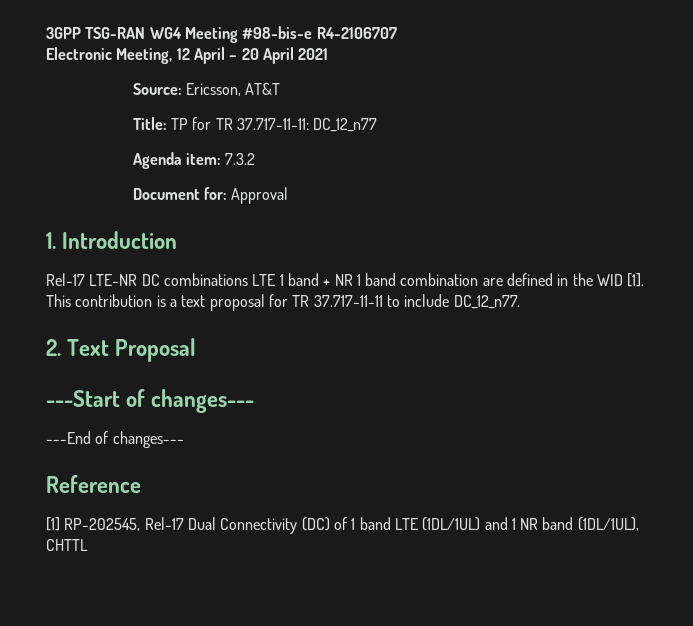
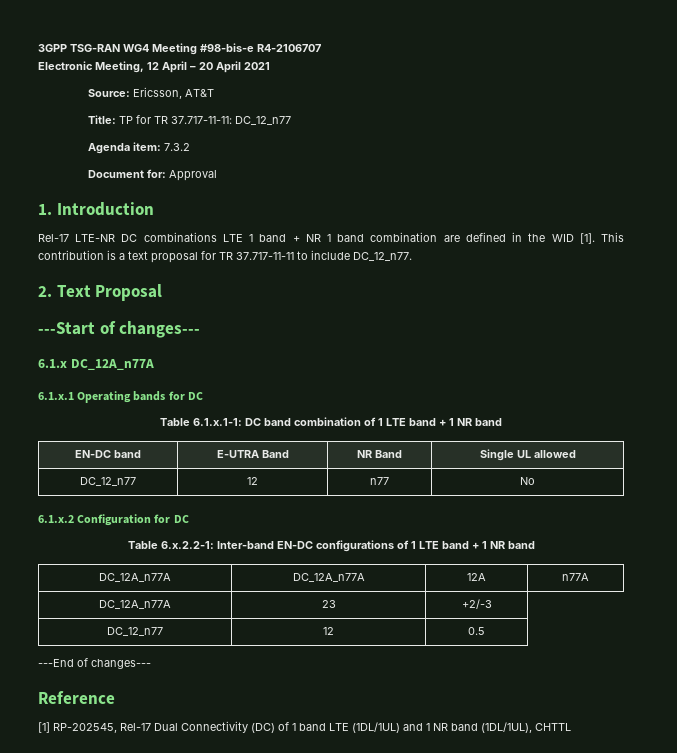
(255, 401) none -> [38,359,154,370] [38,391,203,403] [160,417,502,426] [75,450,141,458] [216,450,289,458] [357,450,402,458] [479,449,576,461] [80,477,136,486] [247,477,258,485] [370,477,389,485] [520,477,535,485] [38,514,189,526] [127,540,535,552] [99,573,171,582] [292,573,365,582] [467,573,486,581] [562,573,589,581] [99,600,171,609] [321,600,336,608] [461,599,492,609] [107,627,163,636] [323,627,334,635] [468,627,485,635] // 6.1.x DC_12A_n77A // 6.1.x.1 Operating bands for DC // Table 6.1.x.1-1: DC band combination of 1 LTE band + 1 NR band // EN-DC band | E-UTRA Band | NR Band | Single UL allowed // DC_12_n77 | 12 | n77 | No // 6.1.x.2 Configuration for DC // Table 6.x.2.2-1: Inter-band EN-DC configurations of 1 LTE band + 1 NR band // DC_12A_n77A | DC_12A_n77A | 12A | n77A // DC_12A_n77A | 23 | +2/-3 // DC_12_n77 | 12 | 0.5

